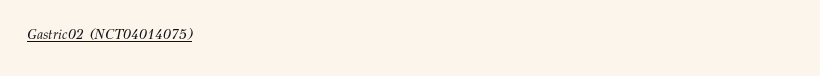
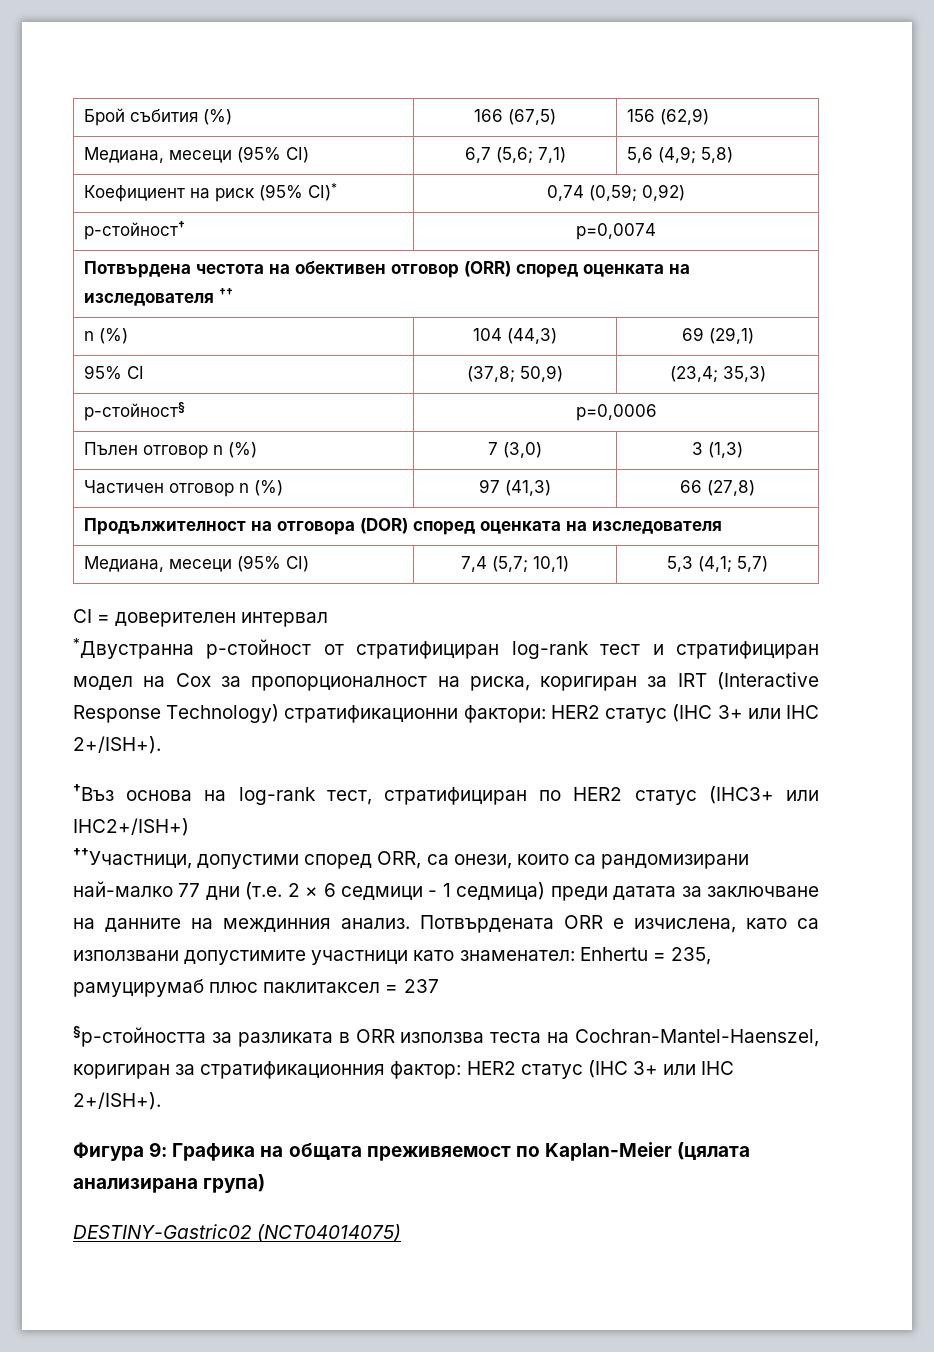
[27,28,84,39] Gastric02 -> [84,108,233,126] [474,109,556,125] [627,108,710,125] [84,146,310,163] [464,147,566,163] [627,146,734,163] [84,183,338,202] [547,184,685,201] [84,221,186,240] [576,223,656,240] [84,261,691,278] [84,288,234,306] [84,328,129,344] [473,328,557,344] [681,327,754,344] [84,365,145,380] [467,365,563,382] [669,366,766,382] [84,402,186,421] [575,404,657,421] [84,442,258,459] [488,442,542,458] [692,442,743,458] [84,480,284,497] [479,479,551,496] [680,480,755,496] [84,518,723,535] [84,555,310,572] [461,556,569,572] [667,556,768,572] [73,609,329,627] [73,638,820,659] [73,672,819,691] [73,704,819,723] [73,736,161,754] [73,784,820,805] [73,818,189,836] [73,848,750,869] [73,881,820,901] [73,915,819,933] [73,947,711,965] [73,979,439,997] [73,1026,819,1047] [73,1060,735,1079] [73,1092,161,1110] [73,1142,751,1161] [73,1174,266,1193] [73,1224,252,1239] Брой събития (%) | 166 (67,5) | 156 (62,9) // Медиана, месеци (95% CI) | 6,7 (5,6; 7,1) | 5,6 (4,9; 5,8) // Коефициент на риск (95% CI)* | 0,74 (0,59; 0,92) // p-стойност† | p=0,0074 // Потвърдена честота на обективен отговор (ORR) според оценката на изследователя †† // n (%) | 104 (44,3) | 69 (29,1) // 95% CI | (37,8; 50,9) | (23,4; 35,3) // p-стойност§ | p=0,0006 // Пълен отговор n (%) | 7 (3,0) | 3 (1,3) // Частичен отговор n (%) | 97 (41,3) | 66 (27,8) // Продължителност на отговора (DOR) според оценката на изследователя // Медиана, месеци (95% CI) | 7,4 (5,7; 10,1) | 5,3 (4,1; 5,7) // CI = доверителен интервал // *Двустранна p-стойност от стратифициран log-rank тест и стратифициран модел на Cox за пропорционалност на риска, коригиран за IRT (Interactive Response Technology) стратификационни фактори: HER2 статус (IHC 3+ или IHC 2+/ISH+). // †Въз основа на log-rank тест, стратифициран по HER2 статус (IHC3+ или IHC2+/ISH+) // ††Участници, допустими според ОRR, са онези, които са рандомизирани най-малко 77 дни (т.е. 2 × 6 седмици - 1 седмица) преди датата за заключване на данните на междинния анализ. Потвърдената ORR е изчислена, като са използвани допустимите участници като знаменател: Enhertu = 235, рамуцирумаб плюс паклитаксел = 237 // §p-стойността за разликата в ORR използва теста на Cochran-Mantel-Haenszel, коригиран за стратификационния фактор: HER2 статус (IHC 3+ или IHC 2+/ISH+). // Фигура 9: Графика на общата преживяемост по Kaplan-Meier (цялата анализирана група) // DESTINY-Gastric02

